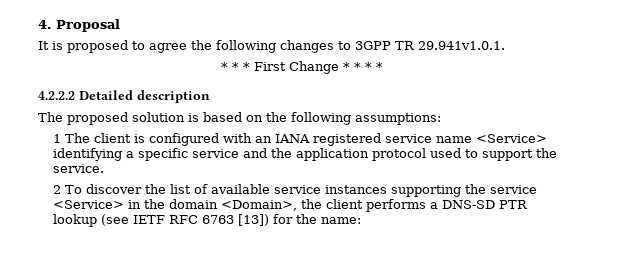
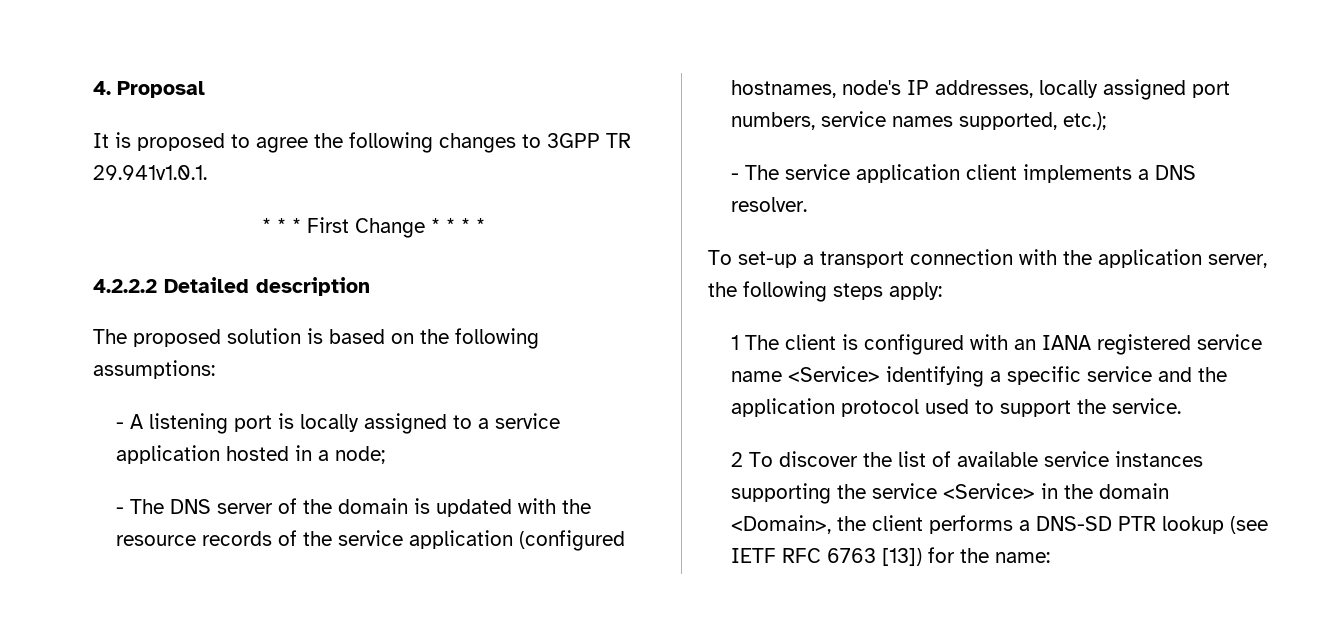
(441, 119) none -> [115,413,560,434] [115,445,385,464] [115,498,591,517] [115,530,625,551] [730,79,1230,100] [730,111,1106,130] [730,164,1196,183] [730,197,807,212] [708,249,1267,268] [708,281,942,302] // - A listening port is locally assigned to a service application hosted in a node; // - The DNS server of the domain is updated with the resource records of the service application (configured hostnames, node's IP addresses, locally assigned port numbers, service names supported, etc.); // - The service application client implements a DNS resolver. // To set-up a transport connection with the application server, the following steps apply:

